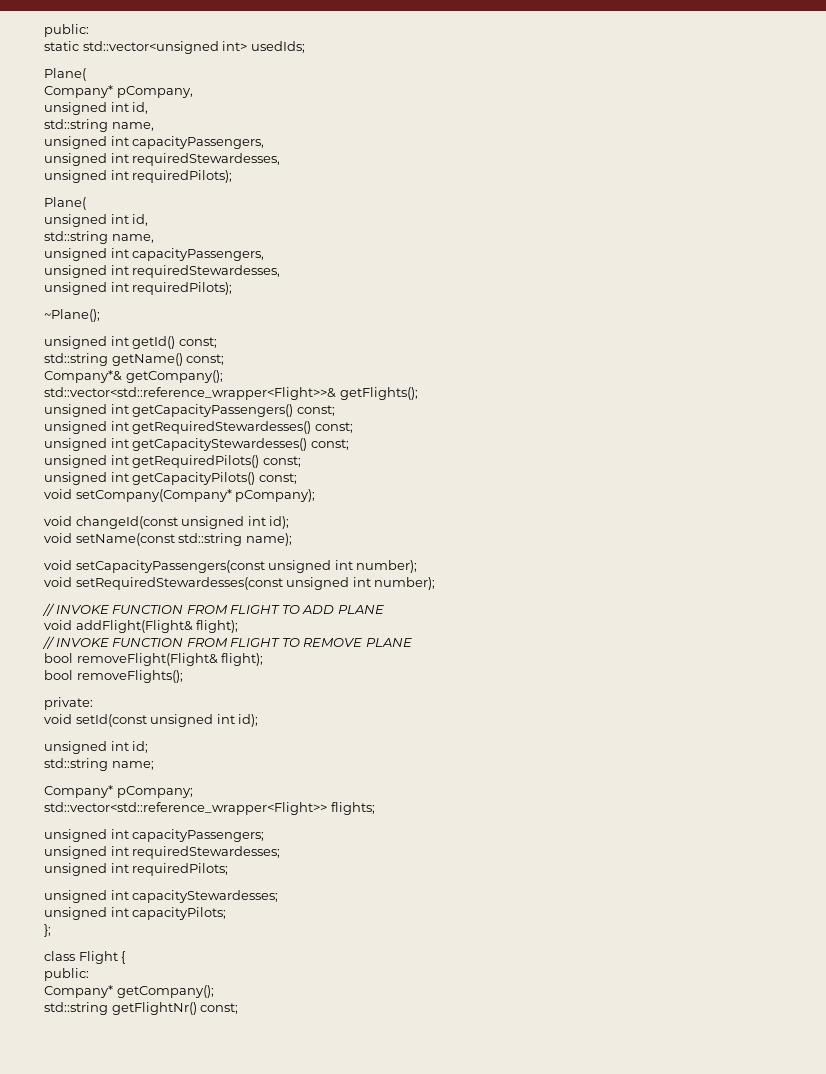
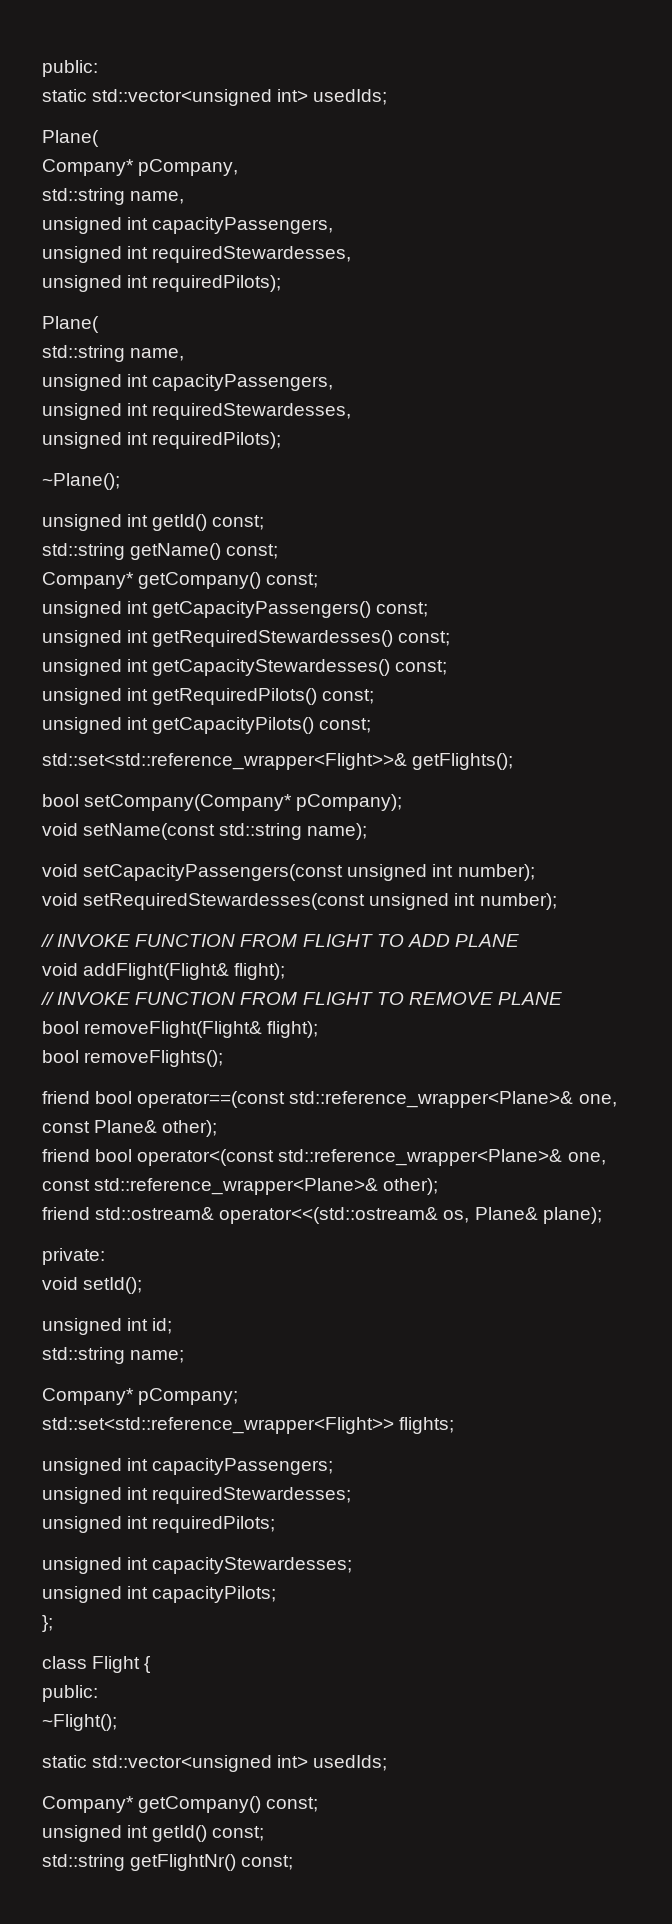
[44,102,149,115] // unsigned int id, -> (239, 167) none
[44,214,149,227] // unsigned int id, -> (99, 324) none
[44,370,223,383] [44,387,418,400] Company*& getCompany(); // std::vector<std::reference_wrapper<Flight>>& getFlights(); -> [42,572,319,589] Company* getCompany() const;
[44,489,72,499] void -> [42,753,514,770] [42,794,79,807] std::set<std::reference_wrapper<Flight>>& getFlights(); // bool
[44,516,290,529] // void changeId(const unsigned int id); -> (403, 802) none
[44,697,93,710] [44,714,259,727] private: // void setId(const unsigned int id); -> [42,1091,617,1108] [42,1120,218,1137] [42,1149,606,1166] [42,1178,439,1195] [42,1207,602,1224] [42,1248,105,1265] [42,1277,143,1294] friend bool operator==(const std::reference_wrapper<Plane>& one, const Plane& other); // friend bool operator<(const std::reference_wrapper<Plane>& one, const std::reference_wrapper<Plane>& other); // friend std::ostream& operator<<(std::ostream& os, Plane& plane); // private: // void setId();
[44,802,327,815] std::vector<std::reference_wrapper<Flight>> -> [42,1417,394,1434] std::set<std::reference_wrapper<Flight>>
[44,985,214,998] Company* getCompany(); -> [42,1714,117,1731] [42,1755,388,1772] [42,1796,319,1813] [42,1825,265,1842] ~Flight(); // static std::vector<unsigned int> usedIds; // Company* getCompany() const; // unsigned int getId() const;

